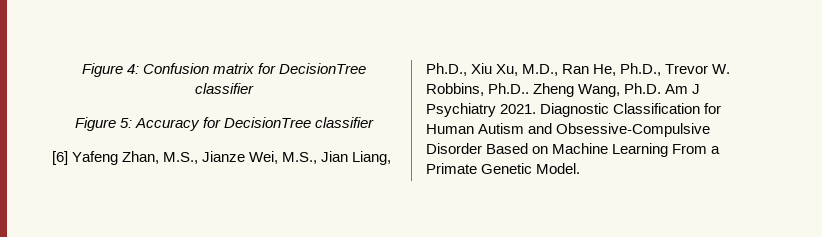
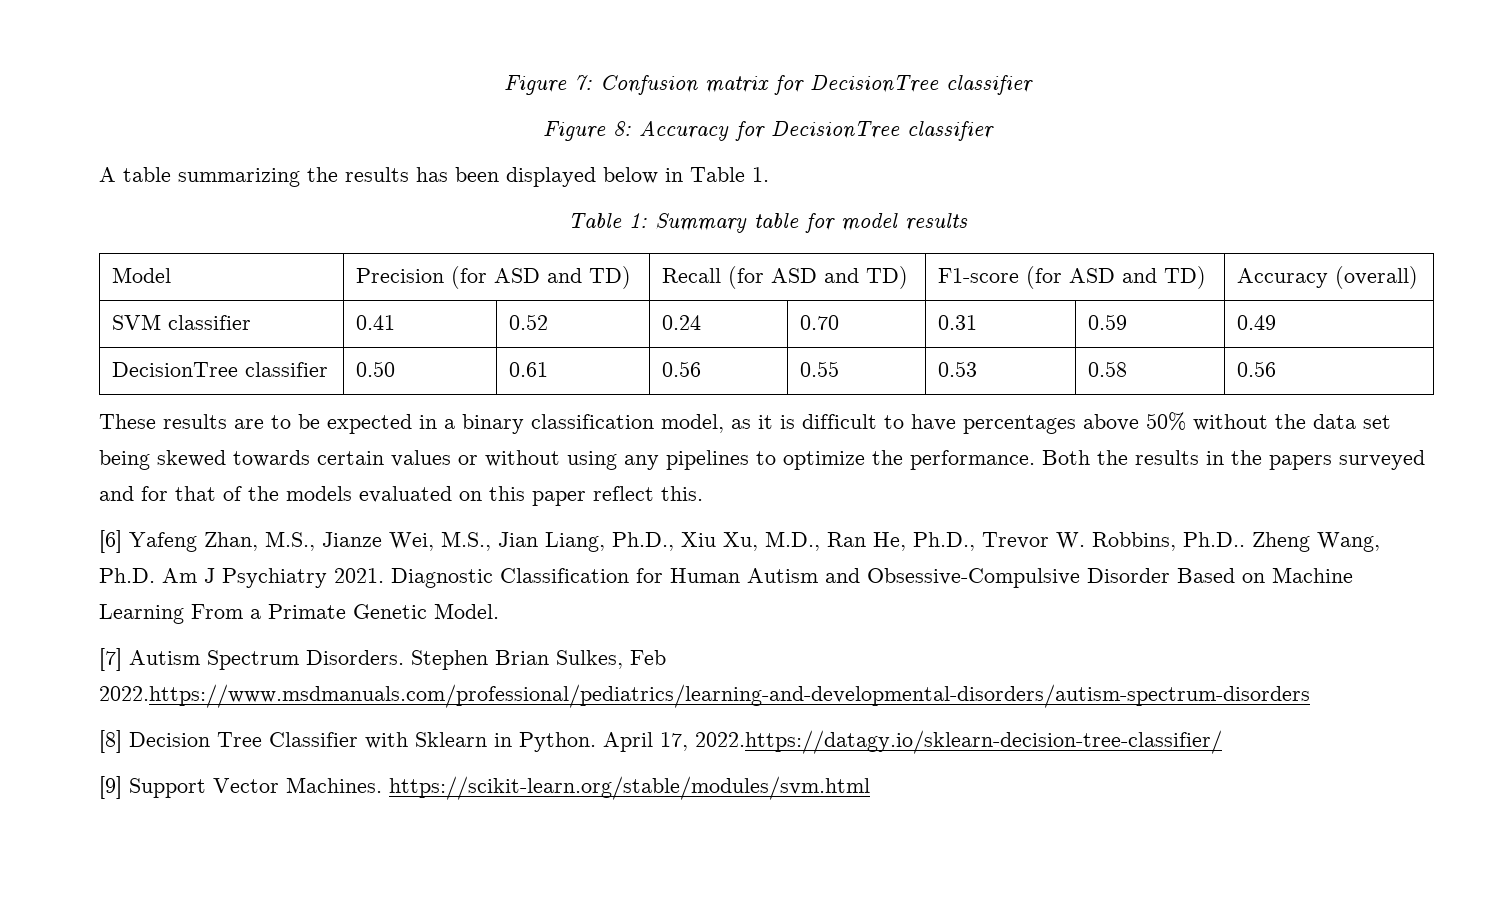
[81,63,139,77] Figure 4: -> [503,75,592,95] Figure 7:
[119,118,132,128] 5: -> [612,121,631,136] 8:
(375, 122) none -> [99,167,769,187] [567,213,968,233] [111,267,171,283] [355,266,631,289] [661,266,908,289] [937,266,1206,289] [1236,266,1418,289] [111,314,251,330] [355,315,395,330] [508,314,548,330] [661,315,701,330] [799,315,839,330] [937,315,977,330] [1087,314,1127,330] [1236,315,1276,330] [111,362,328,377] [355,361,395,377] [508,362,548,377] [661,361,701,377] [799,361,839,377] [937,361,977,377] [1087,361,1127,377] [1236,361,1276,377] [99,412,1391,434] [99,450,1425,470] [99,486,703,506] // A table summarizing the results has been displayed below in Table 1. // Table 1: Summary table for model results // Model | Precision (for ASD and TD) | Recall (for ASD and TD) | F1-score (for ASD and TD) | Accuracy (overall) // SVM classifier | 0.41 | 0.52 | 0.24 | 0.70 | 0.31 | 0.59 | 0.49 // DecisionTree classifier | 0.50 | 0.61 | 0.56 | 0.55 | 0.53 | 0.58 | 0.56 // These results are to be expected in a binary classification model, as it is difficult to have percentages above 50% without the data set being skewed towards certain values or without using any pipelines to optimize the performance. Both the results in the papers surveyed and for that of the models evaluated on this paper reflect this.
(581, 168) none -> [99,648,666,671] [99,684,1310,708] [99,730,1222,754] [99,776,870,800] // [7] Autism Spectrum Disorders. Stephen Brian Sulkes, Feb 2022.https://www.msdmanuals.com/professional/pediatrics/learning-and-developmental-disorders/autism-spectrum-disorders // [8] Decision Tree Classifier with Sklearn in Python. April 17, 2022.https://datagy.io/sklearn-decision-tree-classifier/ // [9] Support Vector Machines. https://scikit-learn.org/stable/modules/svm.html

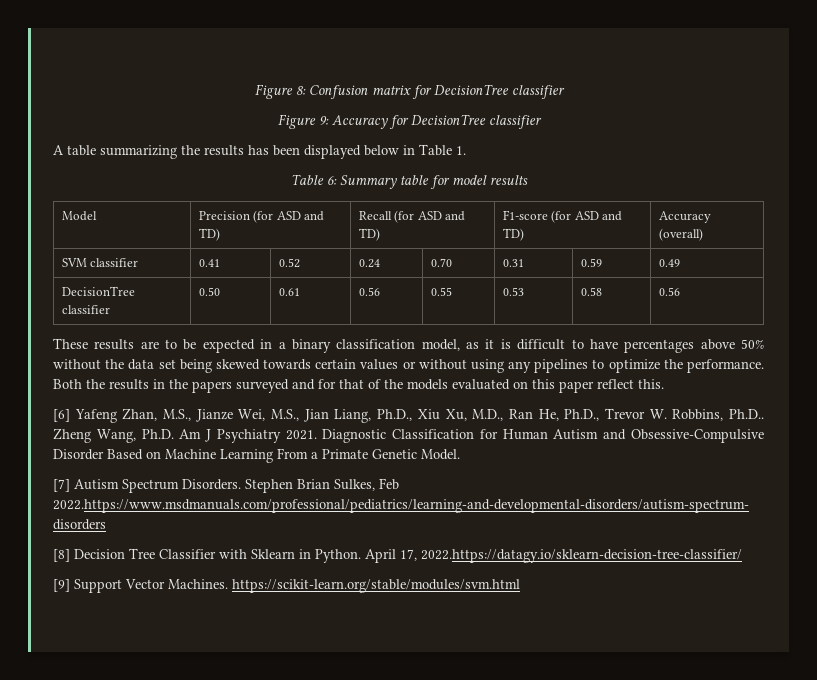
[503,75,592,95] Figure 7: -> [254,84,306,99] Figure 8:
[612,121,631,136] 8: -> [318,116,329,125] 9:
[628,213,647,228] 1: -> [326,175,337,185] 6:

